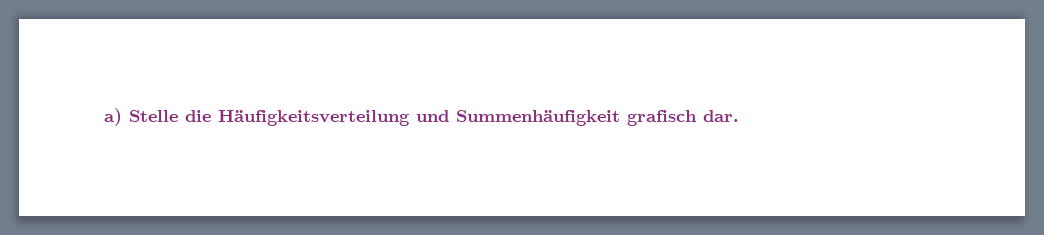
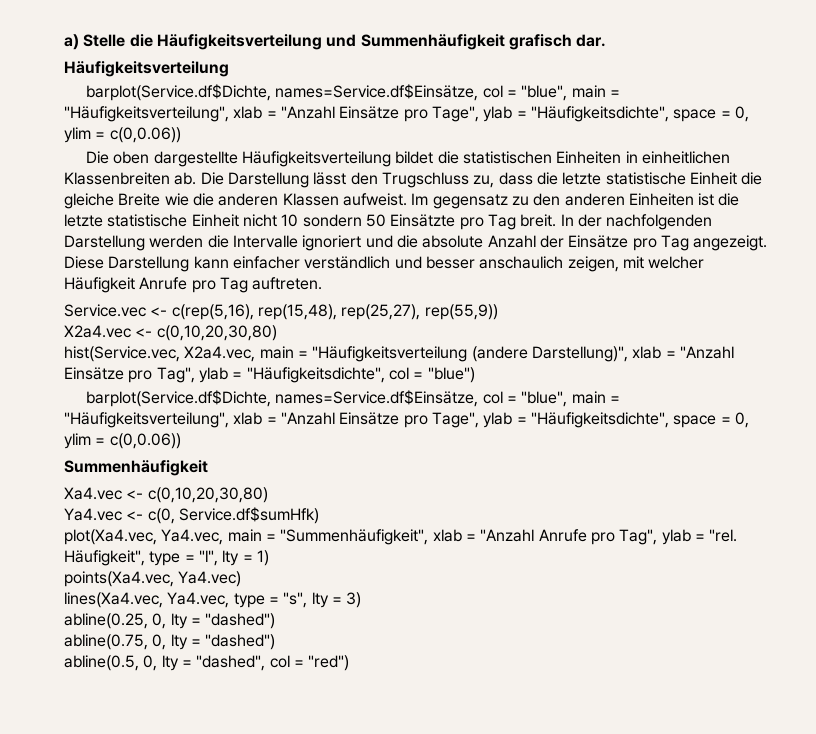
(739, 116) none -> [64,61,229,77] [85,84,620,101] [64,106,749,122] [64,127,181,143] [85,151,730,167] [64,172,763,188] [64,193,740,209] [64,214,713,230] [64,235,768,251] [64,256,705,272] [64,277,323,293] [64,304,498,320] [64,325,277,341] [64,346,734,362] [64,367,475,383] [85,390,620,407] [64,412,749,428] [64,433,181,449] [64,460,208,476] [64,487,268,503] [64,507,319,524] [64,529,738,545] [64,550,269,566] [64,571,242,587] [64,592,362,608] [64,613,276,629] [64,634,276,650] [64,655,350,671] // Häufigkeitsverteilung // barplot(Service.df$Dichte, names=Service.df$Einsätze, col = "blue", main = "Häufigkeitsverteilung", xlab = "Anzahl Einsätze pro Tage", ylab = "Häufigkeitsdichte", space = 0, ylim = c(0,0.06)) // Die oben dargestellte Häufigkeitsverteilung bildet die statistischen Einheiten in einheitlichen Klassenbreiten ab. Die Darstellung lässt den Trugschluss zu, dass die letzte statistische Einheit die gleiche Breite wie die anderen Klassen aufweist. Im gegensatz zu den anderen Einheiten ist die letzte statistische Einheit nicht 10 sondern 50 Einsätzte pro Tag breit. In der nachfolgenden Darstellung werden die Intervalle ignoriert und die absolute Anzahl der Einsätze pro Tag angezeigt. Diese Darstellung kann einfacher verständlich und besser anschaulich zeigen, mit welcher Häufigkeit Anrufe pro Tag auftreten. // Service.vec <- c(rep(5,16), rep(15,48), rep(25,27), rep(55,9)) // X2a4.vec <- c(0,10,20,30,80) // hist(Service.vec, X2a4.vec, main = "Häufigkeitsverteilung (andere Darstellung)", xlab = "Anzahl Einsätze pro Tag", ylab = "Häufigkeitsdichte", col = "blue") // barplot(Service.df$Dichte, names=Service.df$Einsätze, col = "blue", main = "Häufigkeitsverteilung", xlab = "Anzahl Einsätze pro Tage", ylab = "Häufigkeitsdichte", space = 0, ylim = c(0,0.06)) // Summenhäufigkeit // Xa4.vec <- c(0,10,20,30,80) // Ya4.vec <- c(0, Service.df$sumHfk) // plot(Xa4.vec, Ya4.vec, main = "Summenhäufigkeit", xlab = "Anzahl Anrufe pro Tag", ylab = "rel. Häufigkeit", type = "l", lty = 1) // points(Xa4.vec, Ya4.vec) // lines(Xa4.vec, Ya4.vec, type = "s", lty = 3) // abline(0.25, 0, lty = "dashed") // abline(0.75, 0, lty = "dashed") // abline(0.5, 0, lty = "dashed", col = "red")

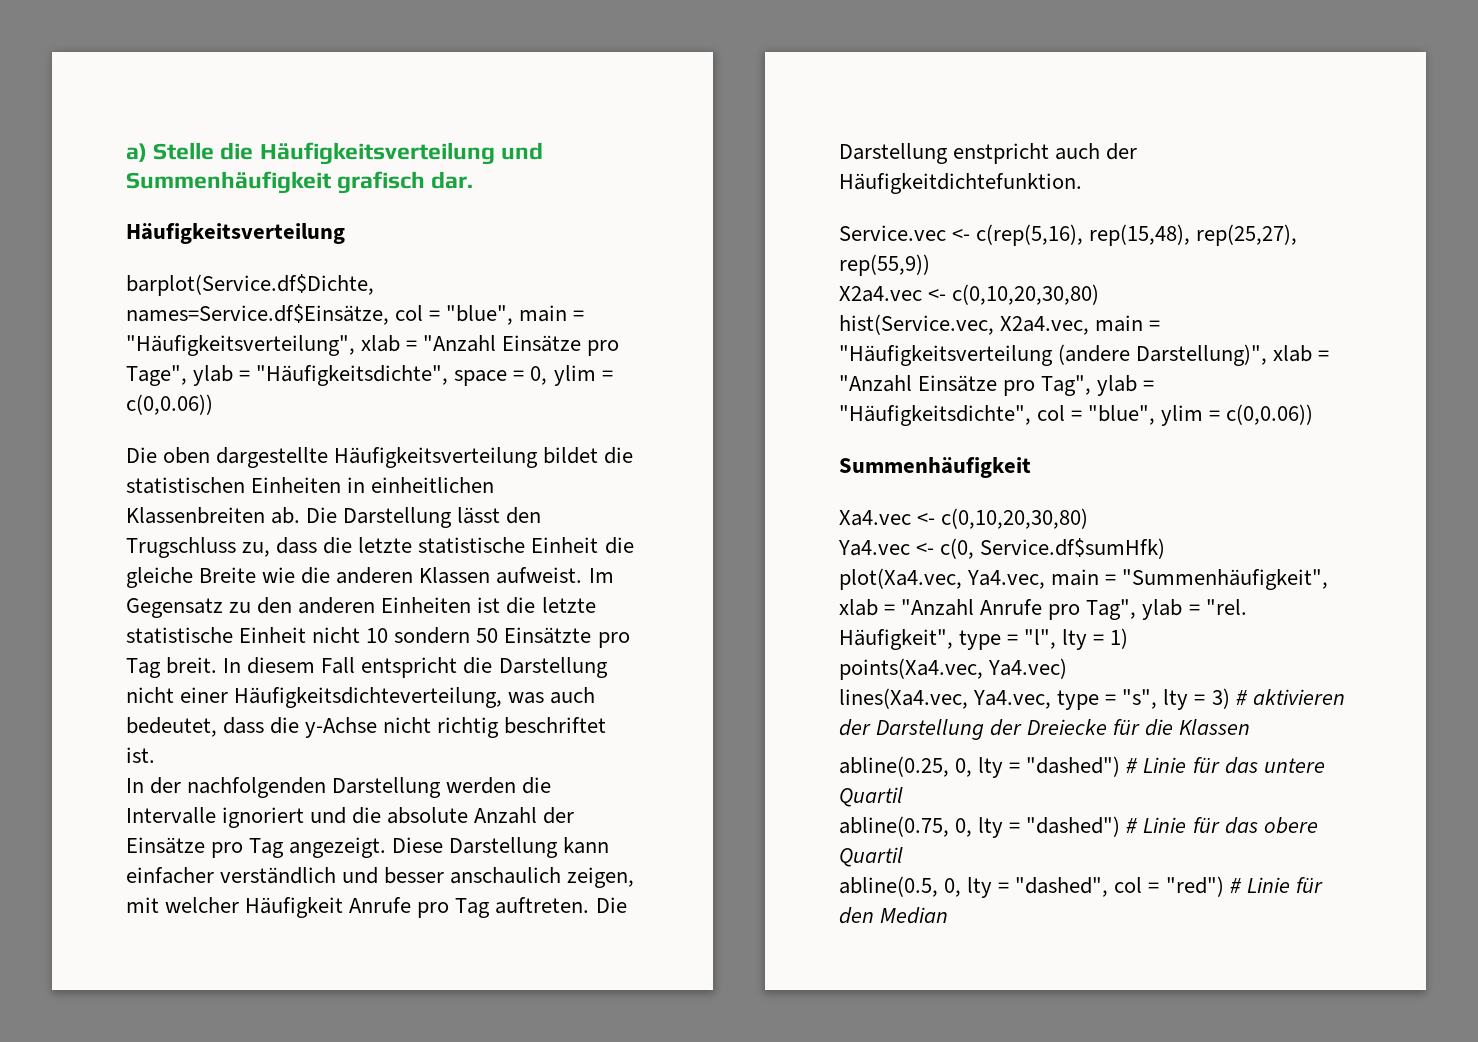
[432,194,508,209] gegensatz -> [126,598,223,618] Gegensatz
(574, 220) none -> [247,657,608,678] [126,687,596,708] [126,717,607,738] [126,747,155,763] [126,778,144,793] diesem Fall entspricht die Darstellung nicht einer Häufigkeitsdichteverteilung, was auch bedeutet, dass die y-Achse nicht richtig beschriftet ist. // In
(323, 283) none -> [595,897,627,913] [839,143,1138,164] [839,173,1082,194] Die Darstellung enstpricht auch der Häufigkeitdichtefunktion.
[427,367,475,383] [85,390,620,407] [64,412,749,428] "blue") // barplot(Service.df$Dichte, names=Service.df$Einsätze, col = "blue", main = "Häufigkeitsverteilung", xlab = "Anzahl Einsätze pro Tage", ylab = "Häufigkeitsdichte", space = 0, -> [1088,405,1156,425] "blue",
(362, 600) none -> [1235,689,1345,705] [839,719,1251,740] # aktivieren der Darstellung der Dreiecke für die Klassen
(276, 621) none -> [1126,757,1325,774] [839,787,903,807] # Linie für das untere Quartil
(276, 642) none -> [1126,817,1318,834] [839,847,903,867] # Linie für das obere Quartil
(350, 663) none -> [1229,877,1323,893] [839,907,949,924] # Linie für den Median

